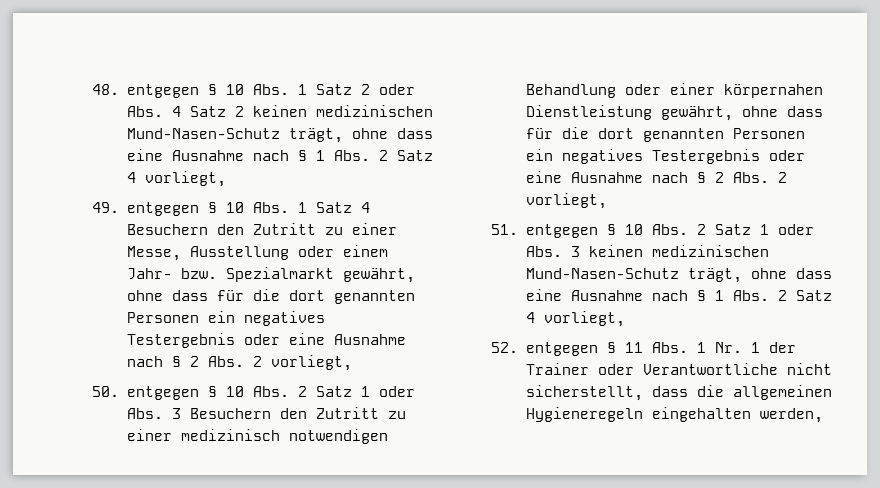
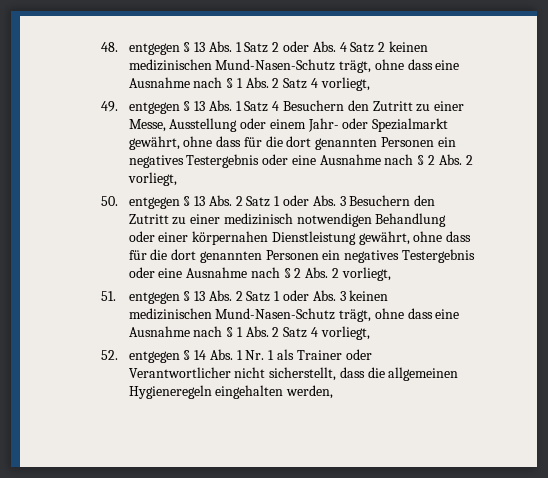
[225,84,244,95] 10 -> [194,42,206,52] 13
[225,202,244,213] 10 -> [194,101,206,111] 13
[180,268,217,279] bzw. -> [342,118,369,129] oder
[225,386,244,397] 10 -> [194,196,206,206] 13
[624,224,643,235] 10 -> [194,291,206,301] 13
[624,342,643,353] 11 -> [194,350,207,360] 14
[768,342,796,353] der -> [276,349,294,360] als
[642,363,778,375] Verantwortliche -> [128,367,231,378] Verantwortlicher

